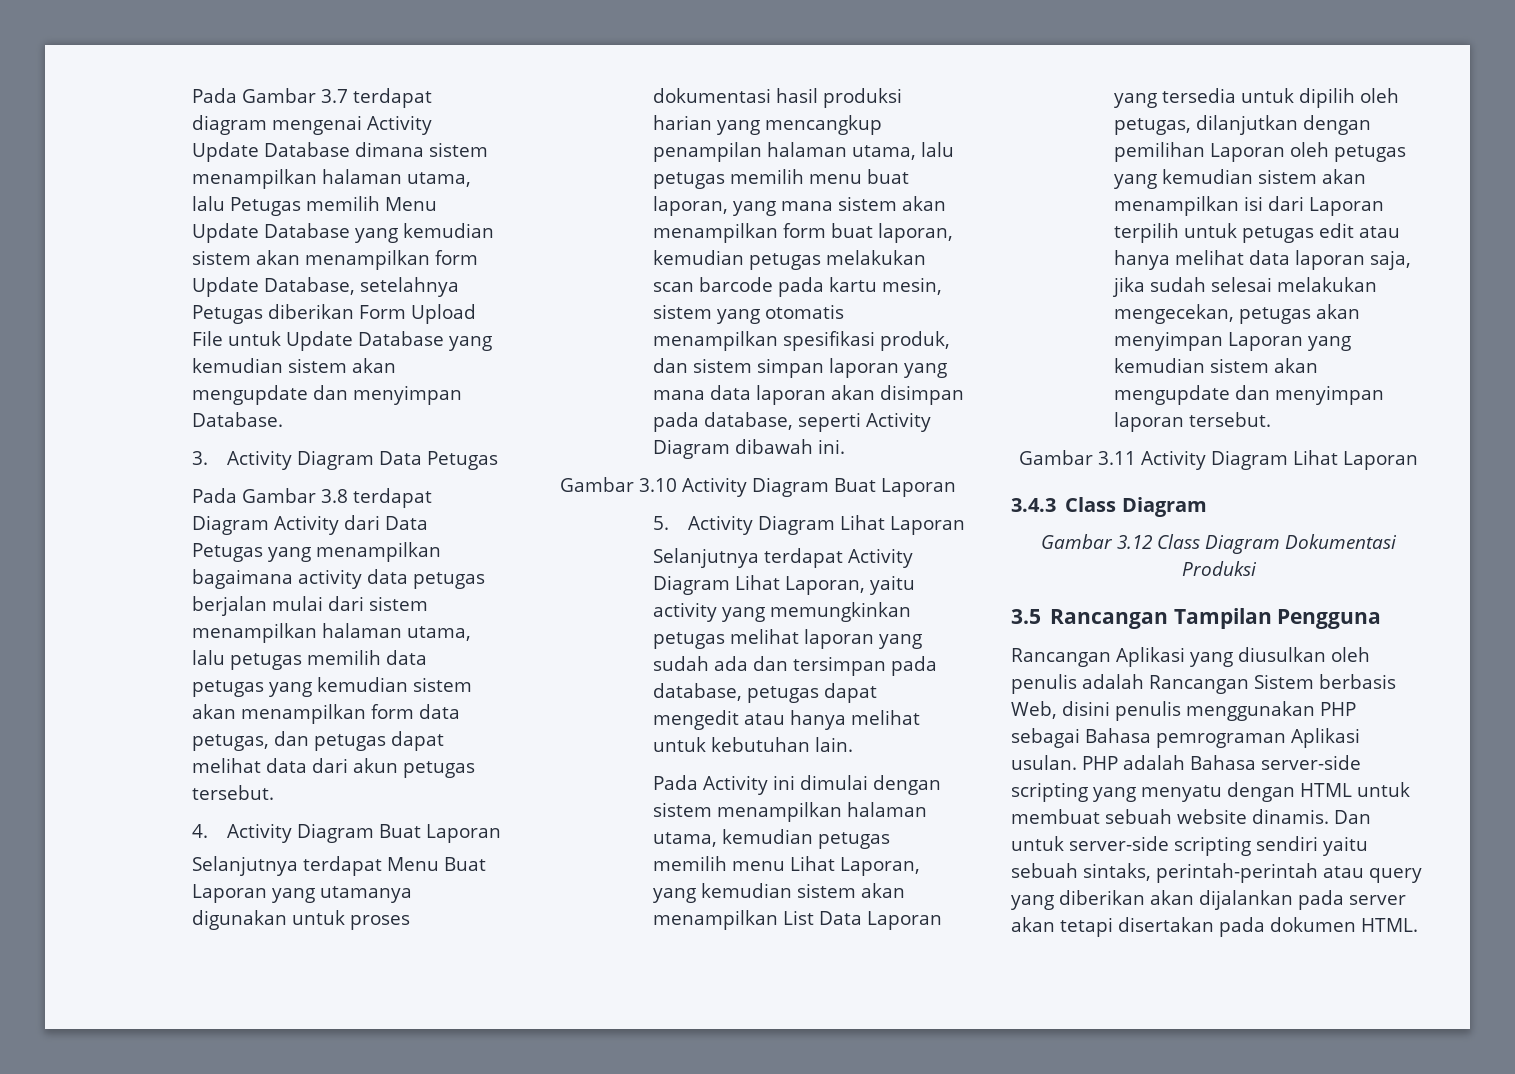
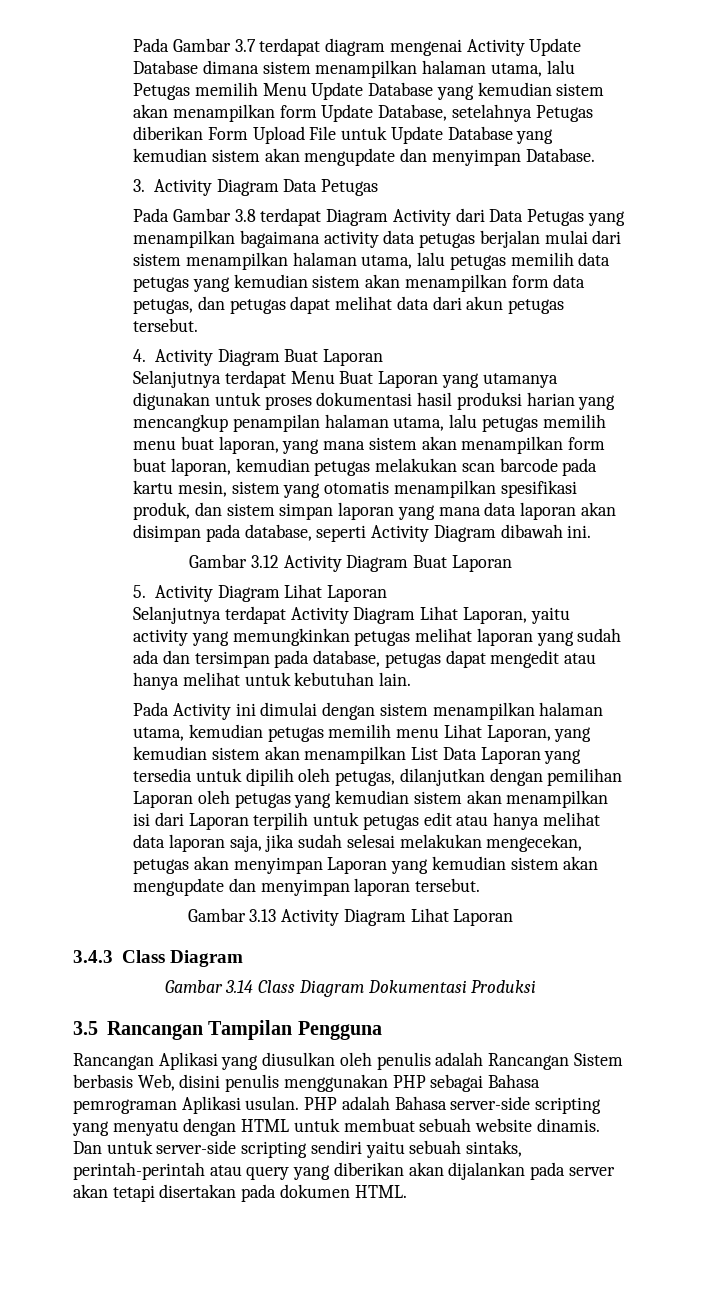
[638,478,677,492] 3.10 -> [250,555,279,568] 3.12
[1098,451,1136,465] 3.11 -> [249,909,277,922] 3.13
[1117,535,1153,549] 3.12 -> [225,980,254,993] 3.14

